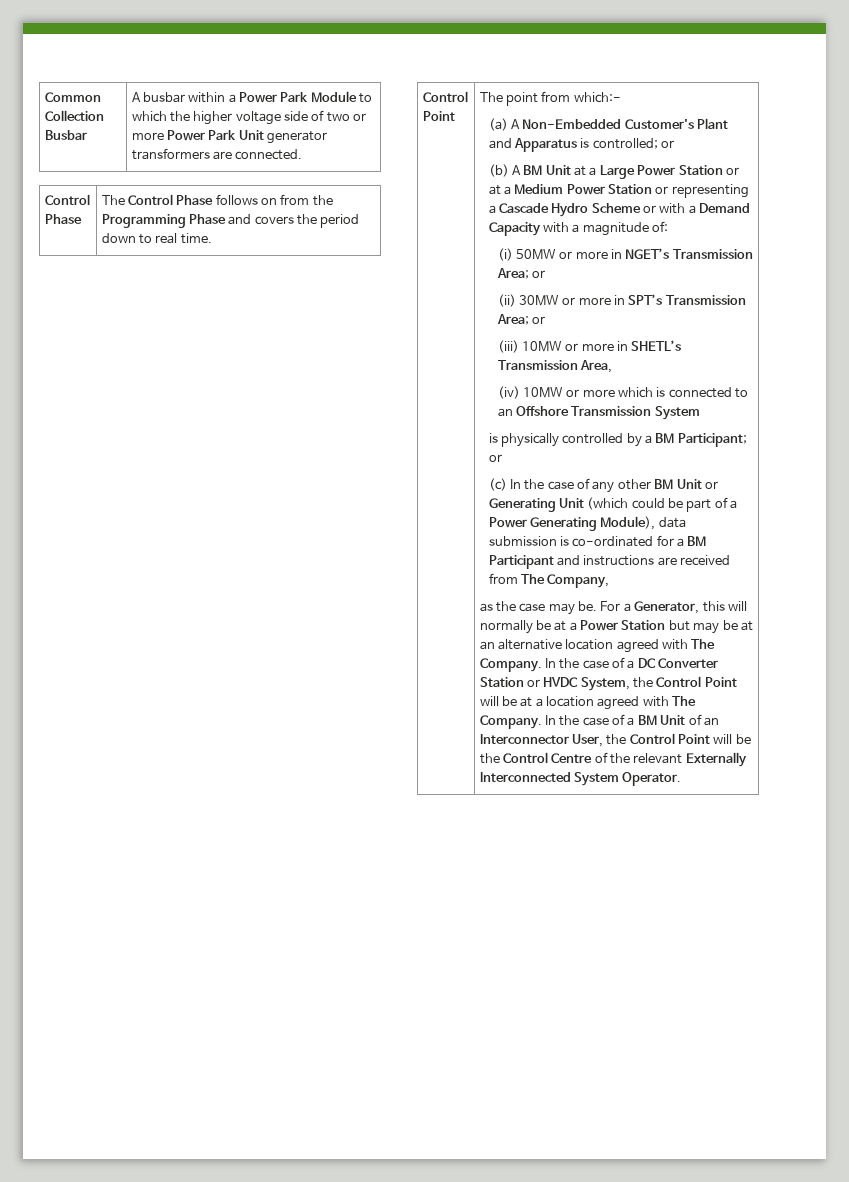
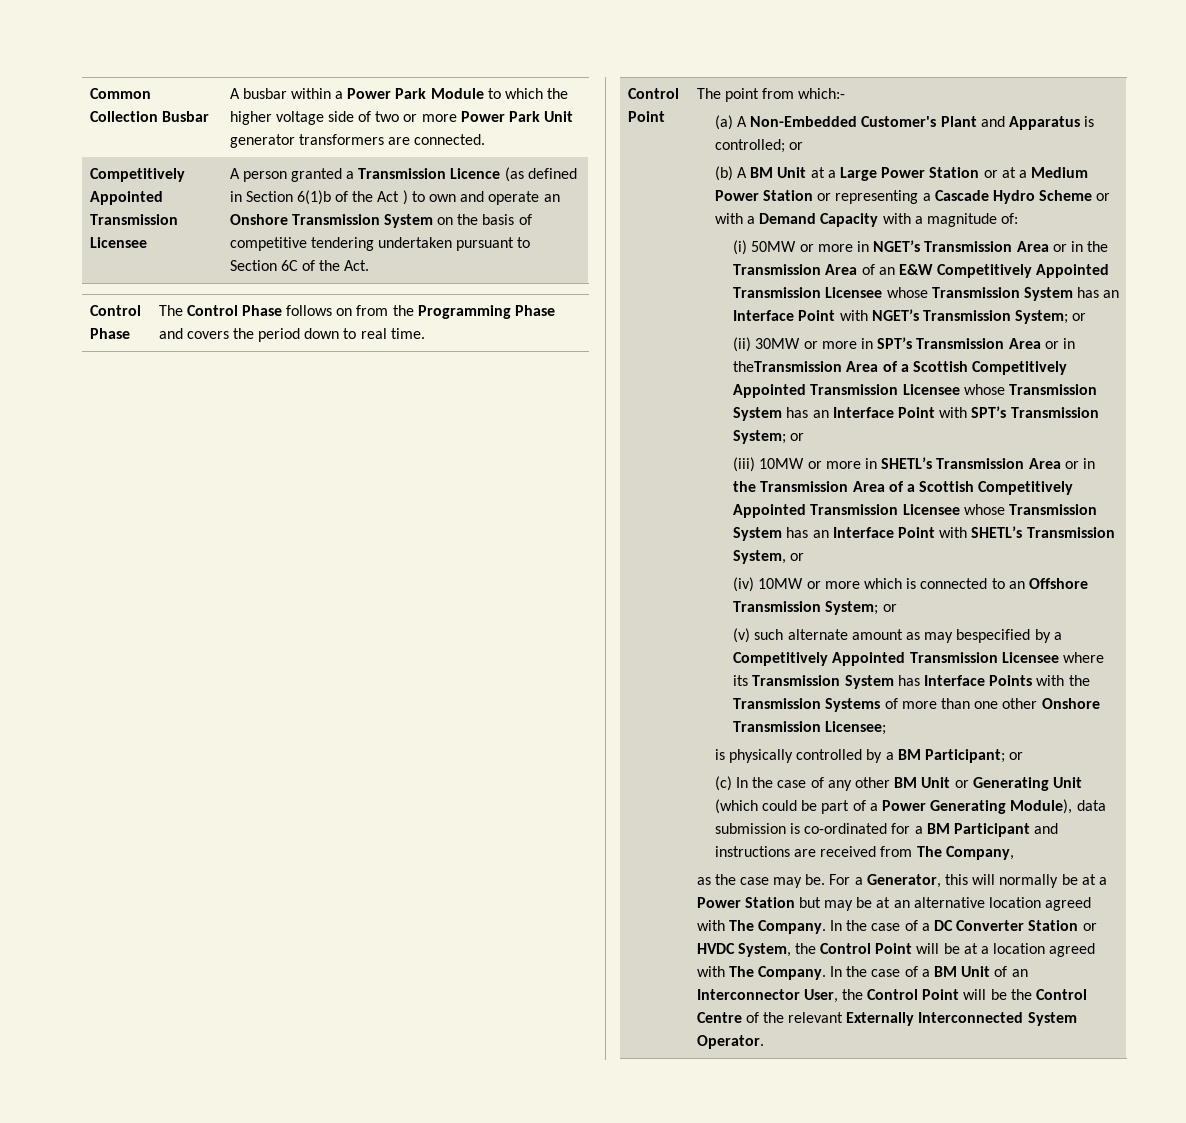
(303, 154) none -> [89,168,185,182] [89,191,163,205] [89,214,178,225] [89,237,147,248] [229,167,577,182] [229,190,560,205] [229,214,532,228] [229,237,531,251] [229,260,370,271] // Competitively Appointed Transmission Licensee | A person granted a Transmission Licence (as defined in Section 6(1)b of the Act ) to own and operate an Onshore Transmission System on the basis of competitive tendering undertaken pursuant to Section 6C of the Act.
[496,268,529,279] Area; -> [1016,241,1109,252] [733,264,1110,278] [733,287,1120,301] [733,309,1069,324] Area or in the Transmission Area of an E&W Competitively Appointed Transmission Licensee whose Transmission System has an Interface Point with NGET’s Transmission System;
[496,314,529,325] Area; -> [1008,338,1075,349] [733,361,1068,375] [733,384,1098,398] [733,406,1099,421] [733,430,787,444] Area or in theTransmission Area of a Scottish Competitively Appointed Transmission Licensee whose Transmission System has an Interface Point with SPT’s Transmission System;
[579,360,612,373] Area, -> [1028,458,1095,469] [733,481,1074,495] [733,504,1098,518] [733,526,1115,541] [733,550,805,564] Area or in the Transmission Area of a Scottish Competitively Appointed Transmission Licensee whose Transmission System has an Interface Point with SHETL’s Transmission System, or
[654,406,700,420] System -> [825,601,897,615] [733,628,1062,643] [733,652,1105,666] [733,675,1090,689] [733,698,1100,712] [733,721,887,735] System; or // (v) such alternate amount as may bespecified by a Competitively Appointed Transmission Licensee where its Transmission System has Interface Points with the Transmission Systems of more than one other Onshore Transmission Licensee;

